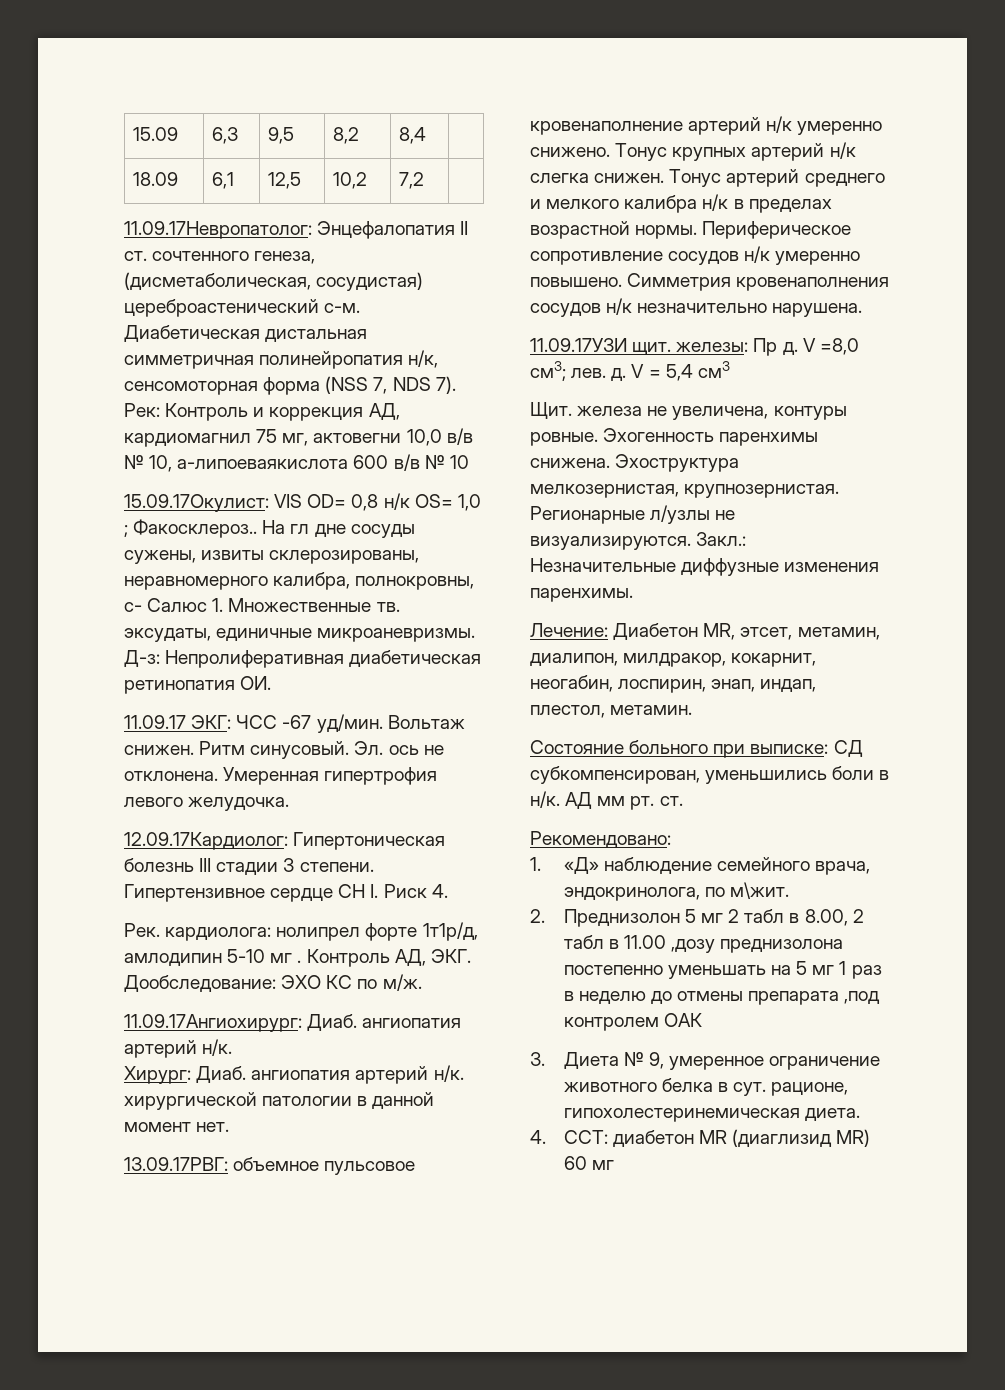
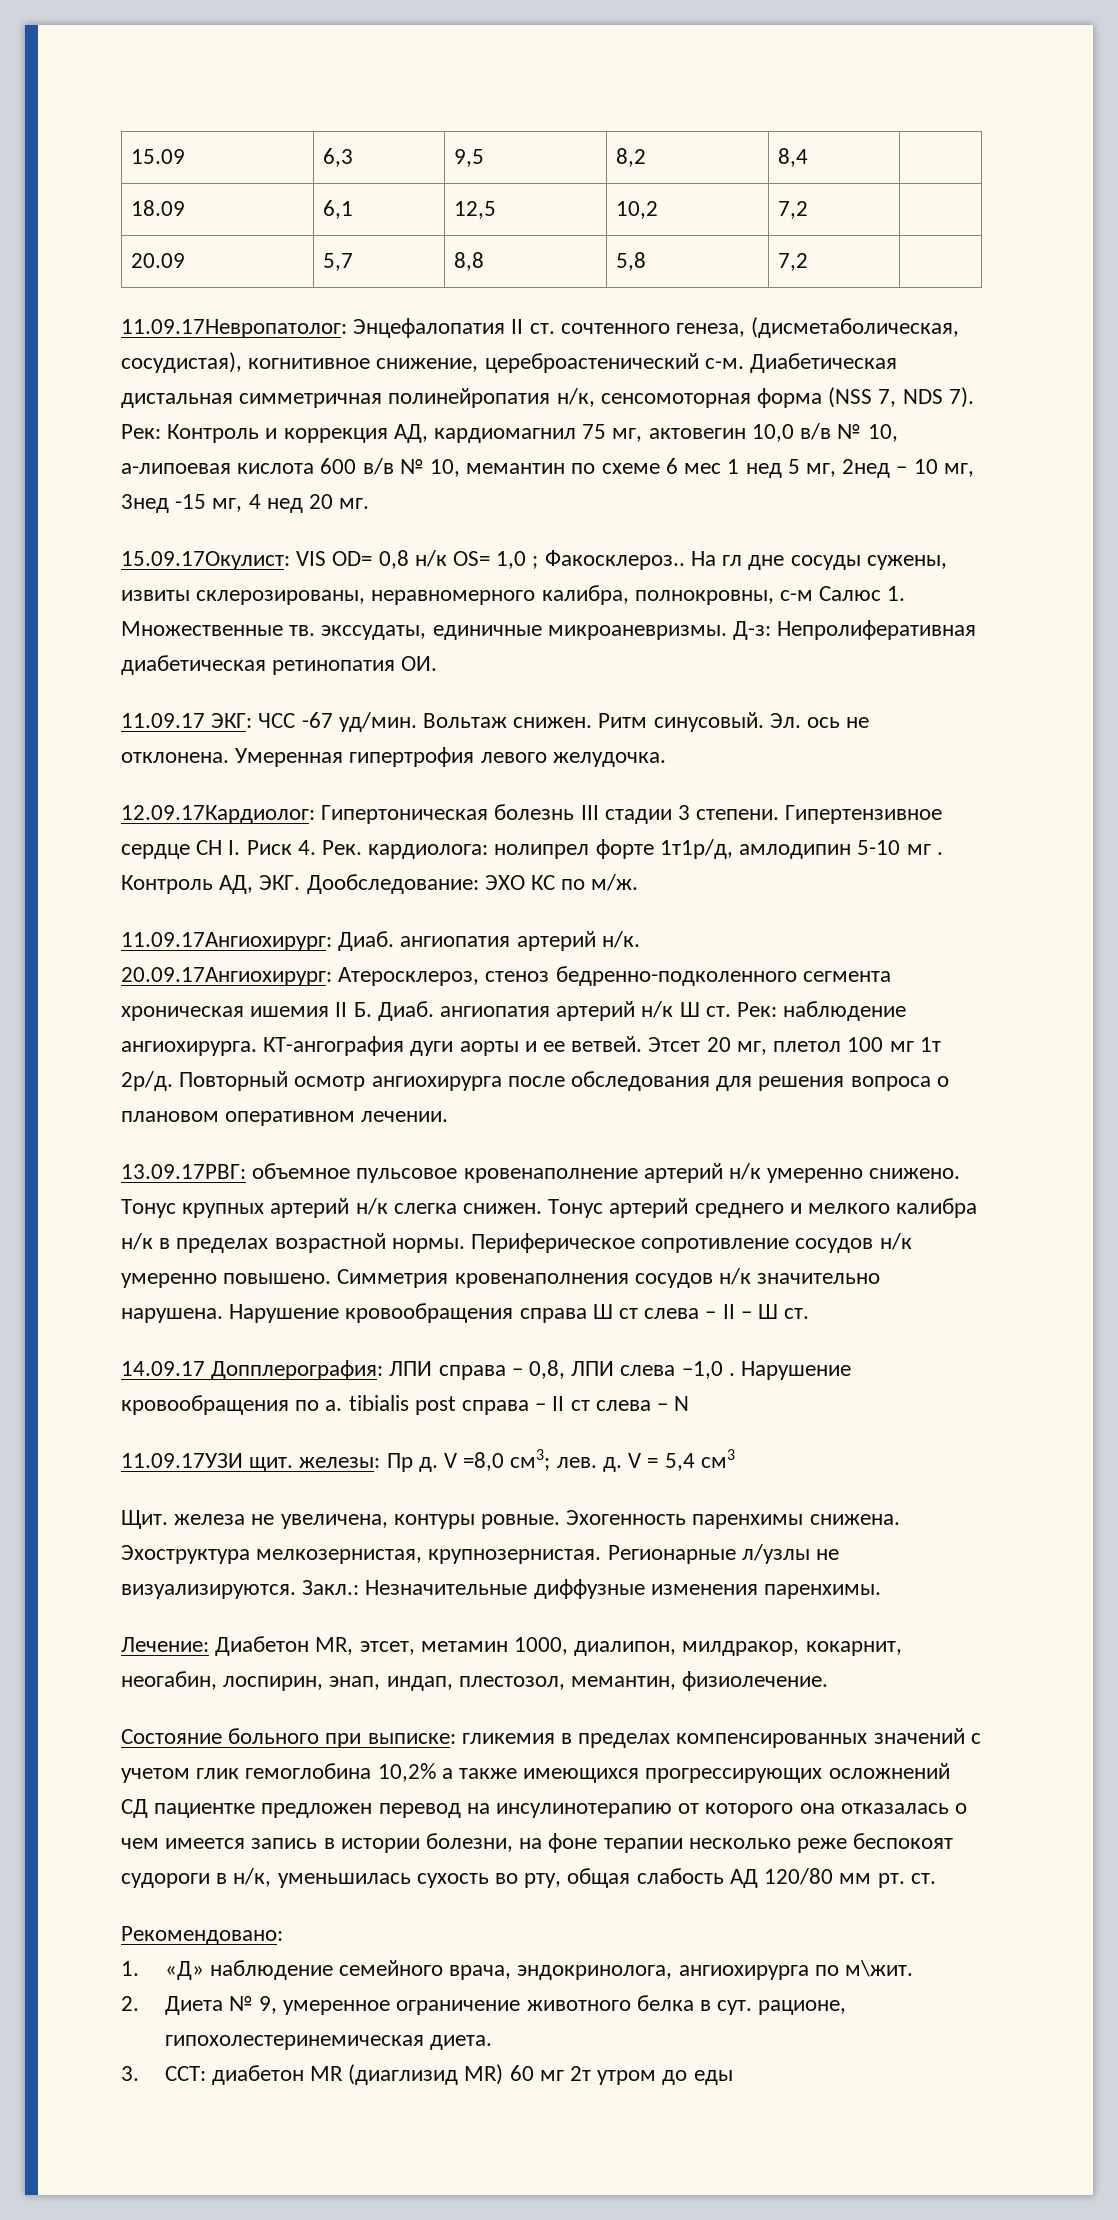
(425, 180) none -> [131,253,186,268] [323,253,354,271] [454,252,485,271] [616,252,647,271] [778,253,809,271] // 20.09 | 5,7 | 8,8 | 5,8 | 7,2 |
[316,272,424,291] сосудистая) -> [121,352,479,373] сосудистая), когнитивное снижение,
[313,433,402,443] актовегни -> [648,428,746,439] актовегин
[177,459,349,469] а-липоеваякислота -> [121,463,315,474] а-липоевая кислота
[449,455,469,469] 10 -> [430,458,974,478] [121,494,370,513] 10, мемантин по схеме 6 мес 1 нед 5 мг, 2нед – 10 мг, 3нед -15 мг, 4 нед 20 мг.
[124,602,142,612] с- -> [780,590,814,601] с-м
[124,628,211,642] эксудаты, -> [321,625,427,640] экссудаты,
(448, 891) // -> (316, 847) none
[124,1065,464,1084] [124,1092,435,1110] [124,1122,230,1132] Хирург: Диаб. ангиопатия артерий н/к. хирургической патологии в данной момент нет. -> [121,966,891,986] [121,1001,907,1021] [121,1036,941,1056] [121,1071,949,1091] [121,1111,449,1126] 20.09.17Ангиохирург: Атеросклероз, стеноз бедренно-подколенного сегмента хроническая ишемия II Б. Диаб. ангиопатия артерий н/к Ш ст. Рек: наблюдение ангиохирурга. КТ-ангография дуги аорты и ее ветвей. Этсет 20 мг, плетол 100 мг 1т 2р/д. Повторный осмотр ангиохирурга после обследования для решения вопроса о плановом оперативном лечении.
[637,303,768,313] незначительно -> [757,1273,881,1284] значительно
(863, 310) none -> [229,1303,810,1323] [121,1360,852,1380] [121,1395,690,1415] Нарушение кровообращения справа Ш ст слева – II – Ш ст. // 14.09.17 Допплерография: ЛПИ справа – 0,8, ЛПИ слева –1,0 . Нарушение кровообращения по а. tibialis роst справа – II ст слева – N
[797,627,880,640] метамин, -> [420,1637,569,1655] метамин 1000,
[530,705,693,718] плестол, метамин. -> [458,1671,829,1691] плестозол, мемантин, физиолечение.
[833,740,863,757] [530,766,890,784] [530,791,593,809] СД субкомпенсирован, уменьшились боли в н/к. АД -> [461,1728,981,1748] [121,1763,950,1783] [121,1799,968,1818] [121,1833,954,1853] [121,1868,834,1888] гликемия в пределах компенсированных значений с учетом глик гемоглобина 10,2% а также имеющихся прогрессирующих осложнений СД пациентке предложен перевод на инсулинотерапию от которого она отказалась о чем имеется запись в истории болезни, на фоне терапии несколько реже беспокоят судороги в н/к, уменьшилась сухость во рту, общая слабость АД 120/80
(700, 894) none -> [678,1965,809,1980] ангиохирурга
[563,909,864,927] [563,935,844,953] [563,961,882,979] [563,991,881,1005] [563,1013,702,1031] [530,1052,545,1066] Преднизолон 5 мг 2 табл в 8.00, 2 табл в 11.00 ,дозу преднизолона постепенно уменьшать на 5 мг 1 раз в неделю до отмены препарата ,под контролем ОАК // 3. -> (139, 2003) none
[530,1130,546,1144] 4. -> [121,2066,139,2081] 3.
(614, 1165) none -> [570,2066,733,2085] 2т утром до еды

